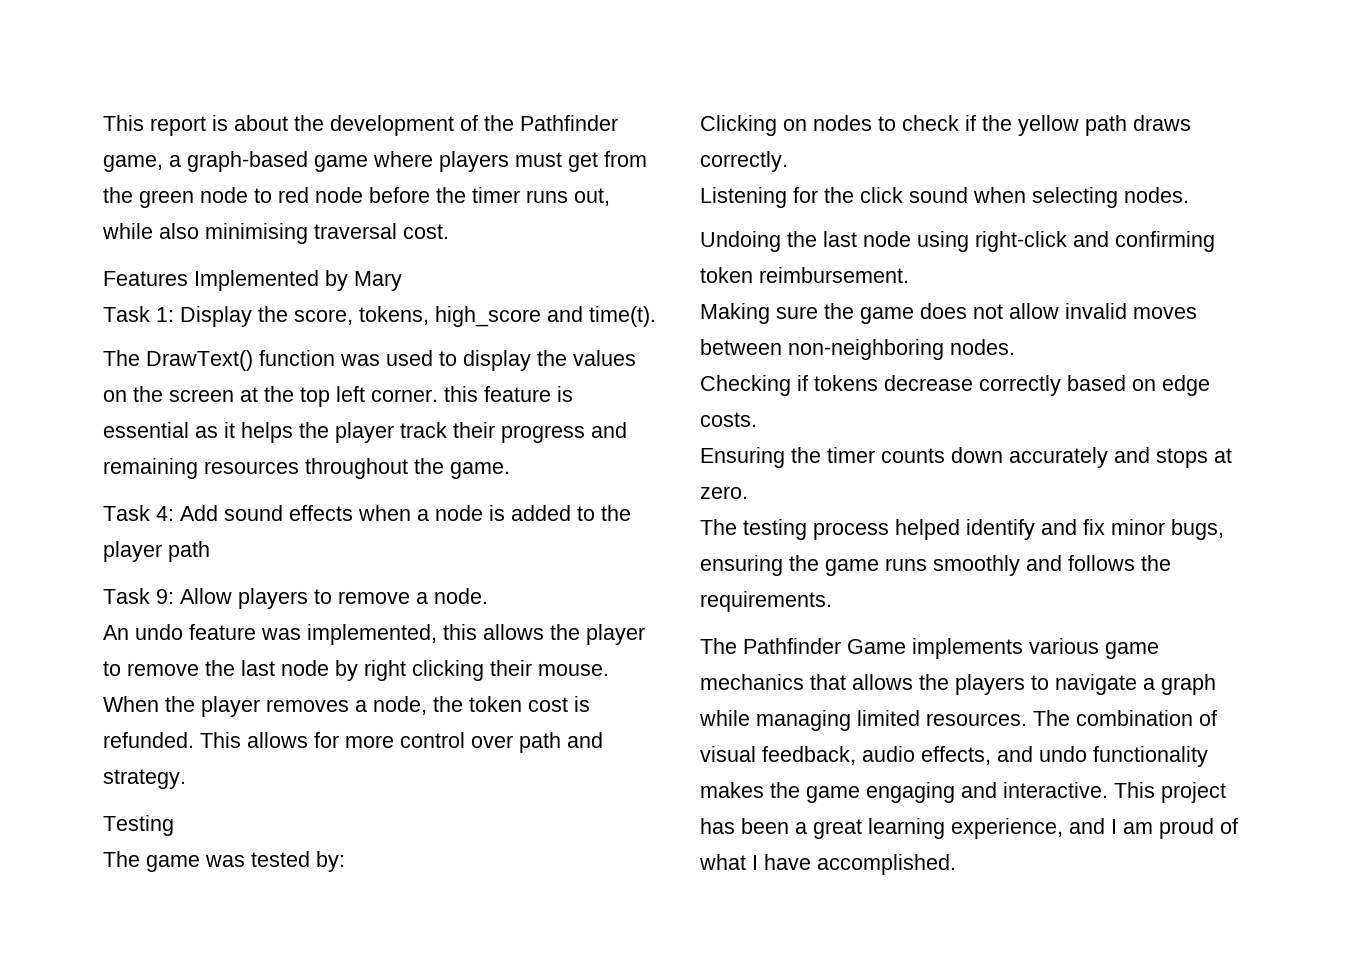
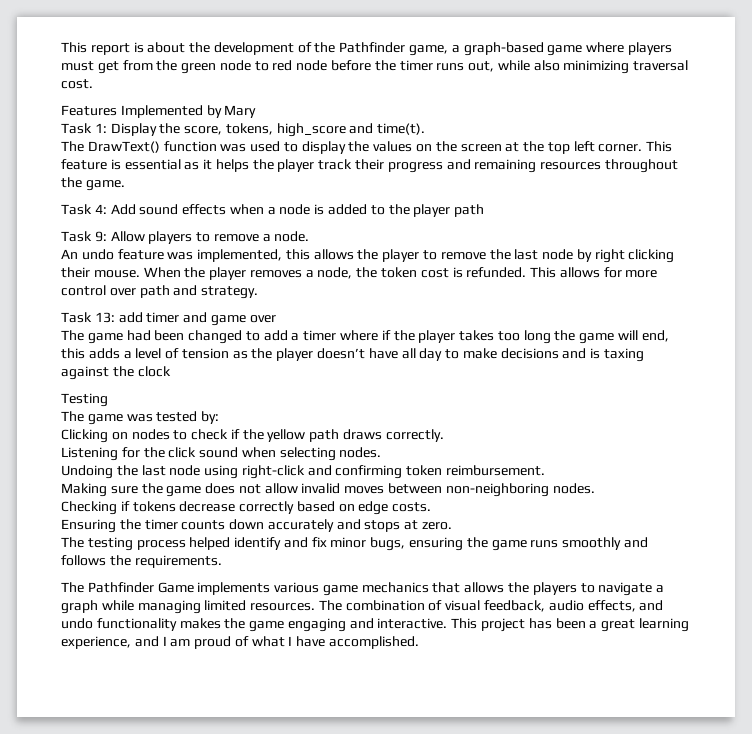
[205,223,308,244] minimising -> [563,60,630,74] minimizing
[444,386,478,402] this -> [646,141,673,152] This
(186, 779) none -> [61,312,276,326] [61,330,669,344] [61,348,645,362] [61,366,171,380] // Task 13: add timer and game over // The game had been changed to add a timer where if the player takes too long the game will end, this adds a level of tension as the player doesn’t have all day to make decisions and is taxing against the clock

